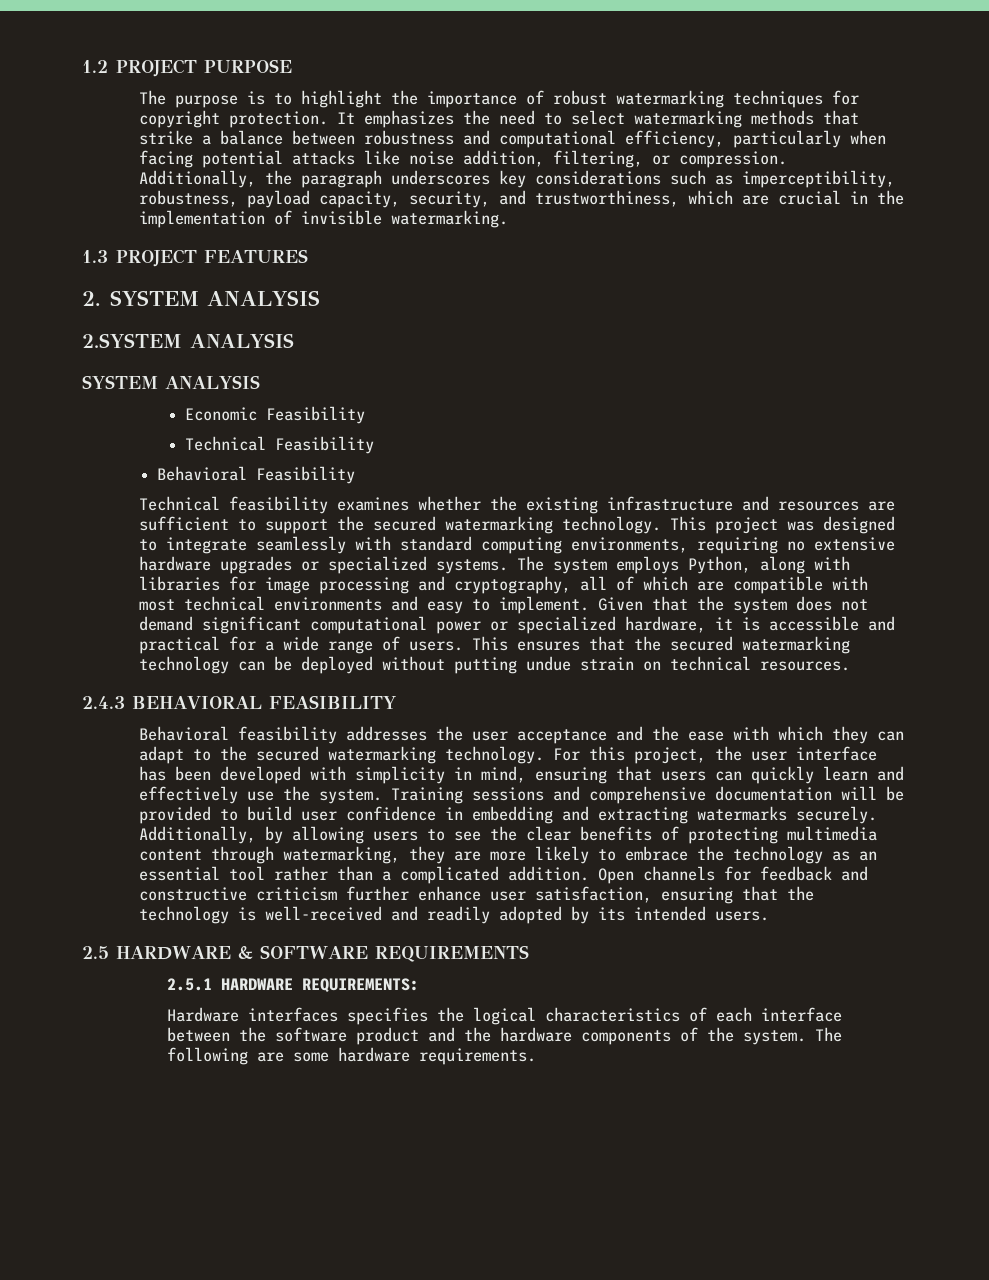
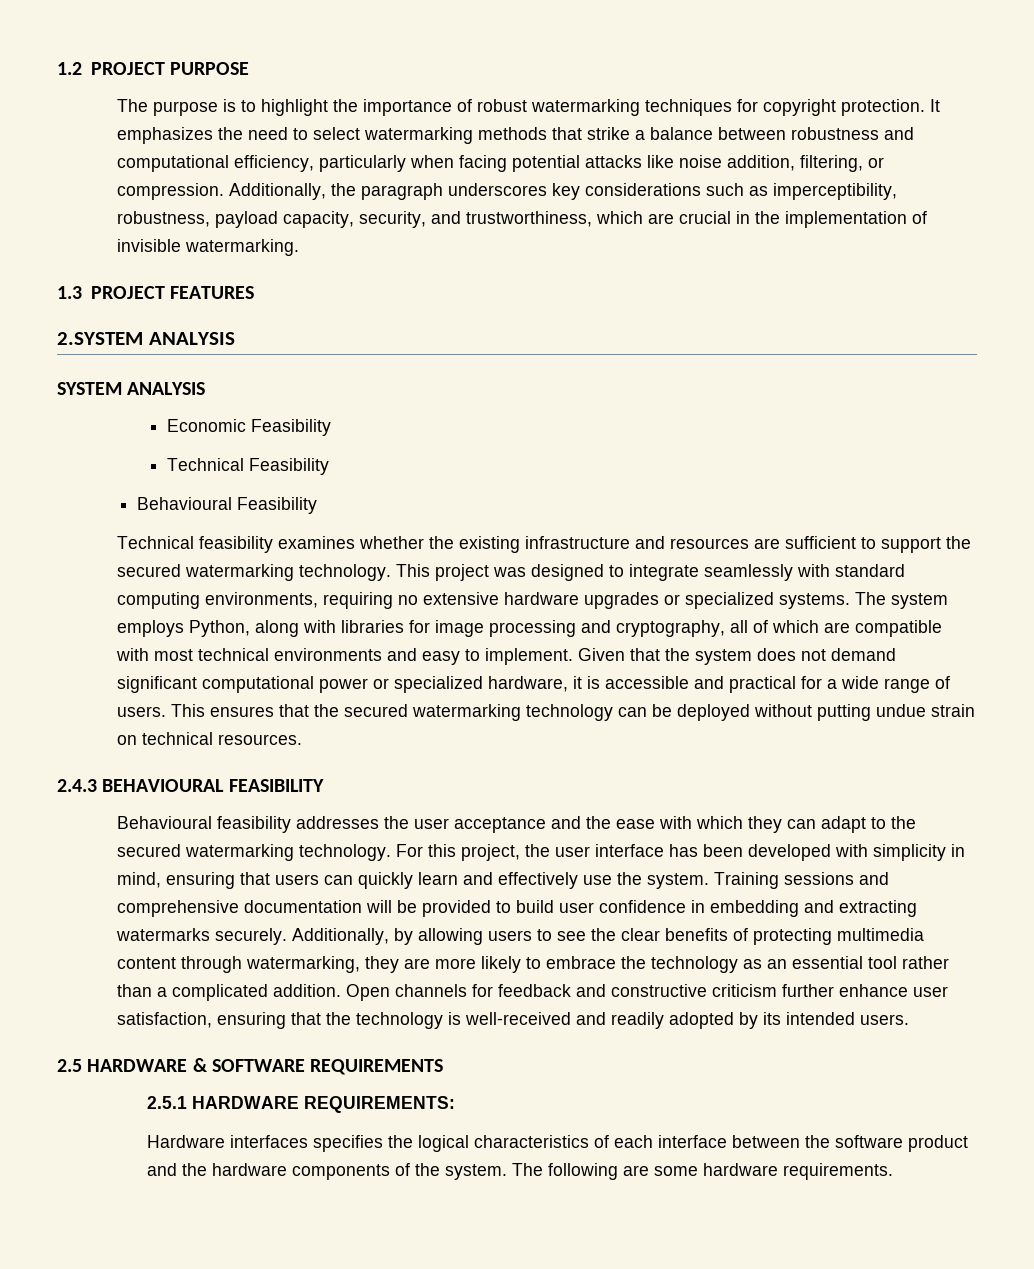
[82,290,321,306] // 2. SYSTEM ANALYSIS -> (255, 292) none
[156,466,247,481] Behavioral -> [136,497,232,510] Behavioural
[132,696,262,709] BEHAVIORAL -> [102,779,225,792] BEHAVIOURAL
[138,726,229,741] Behavioral -> [117,816,213,829] Behavioural

